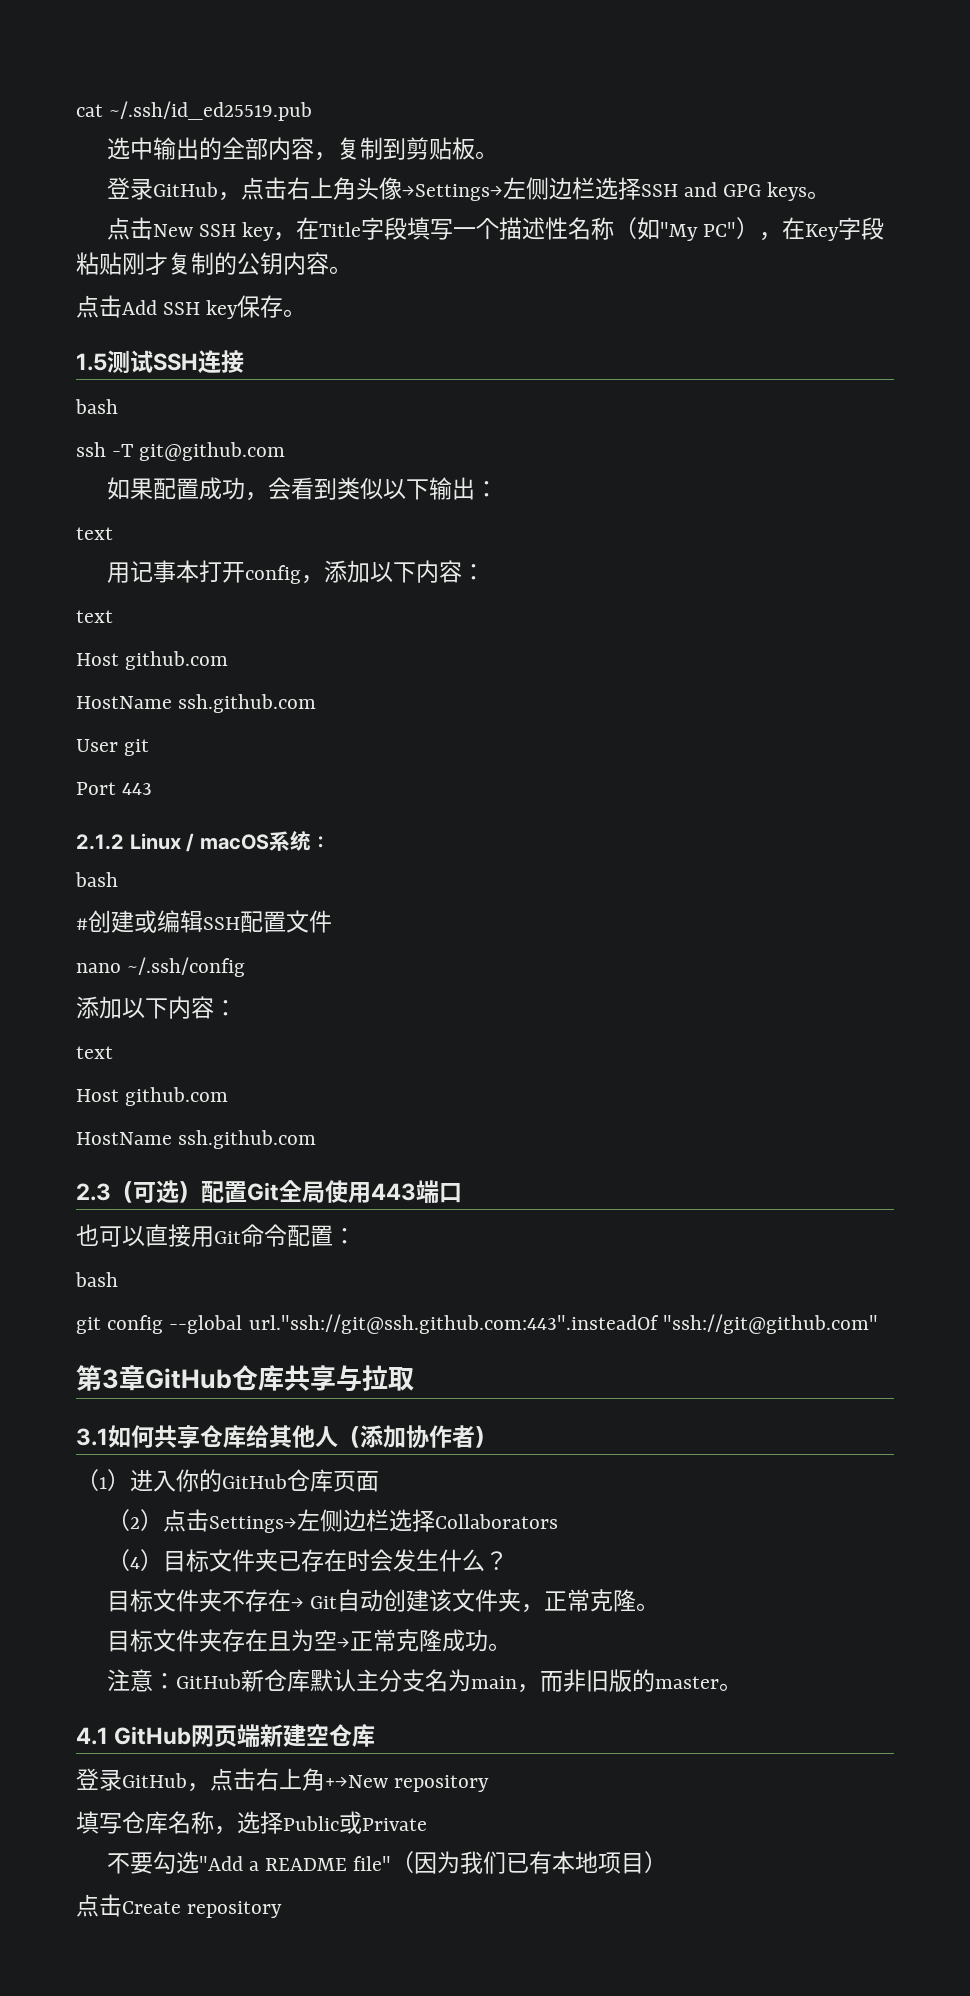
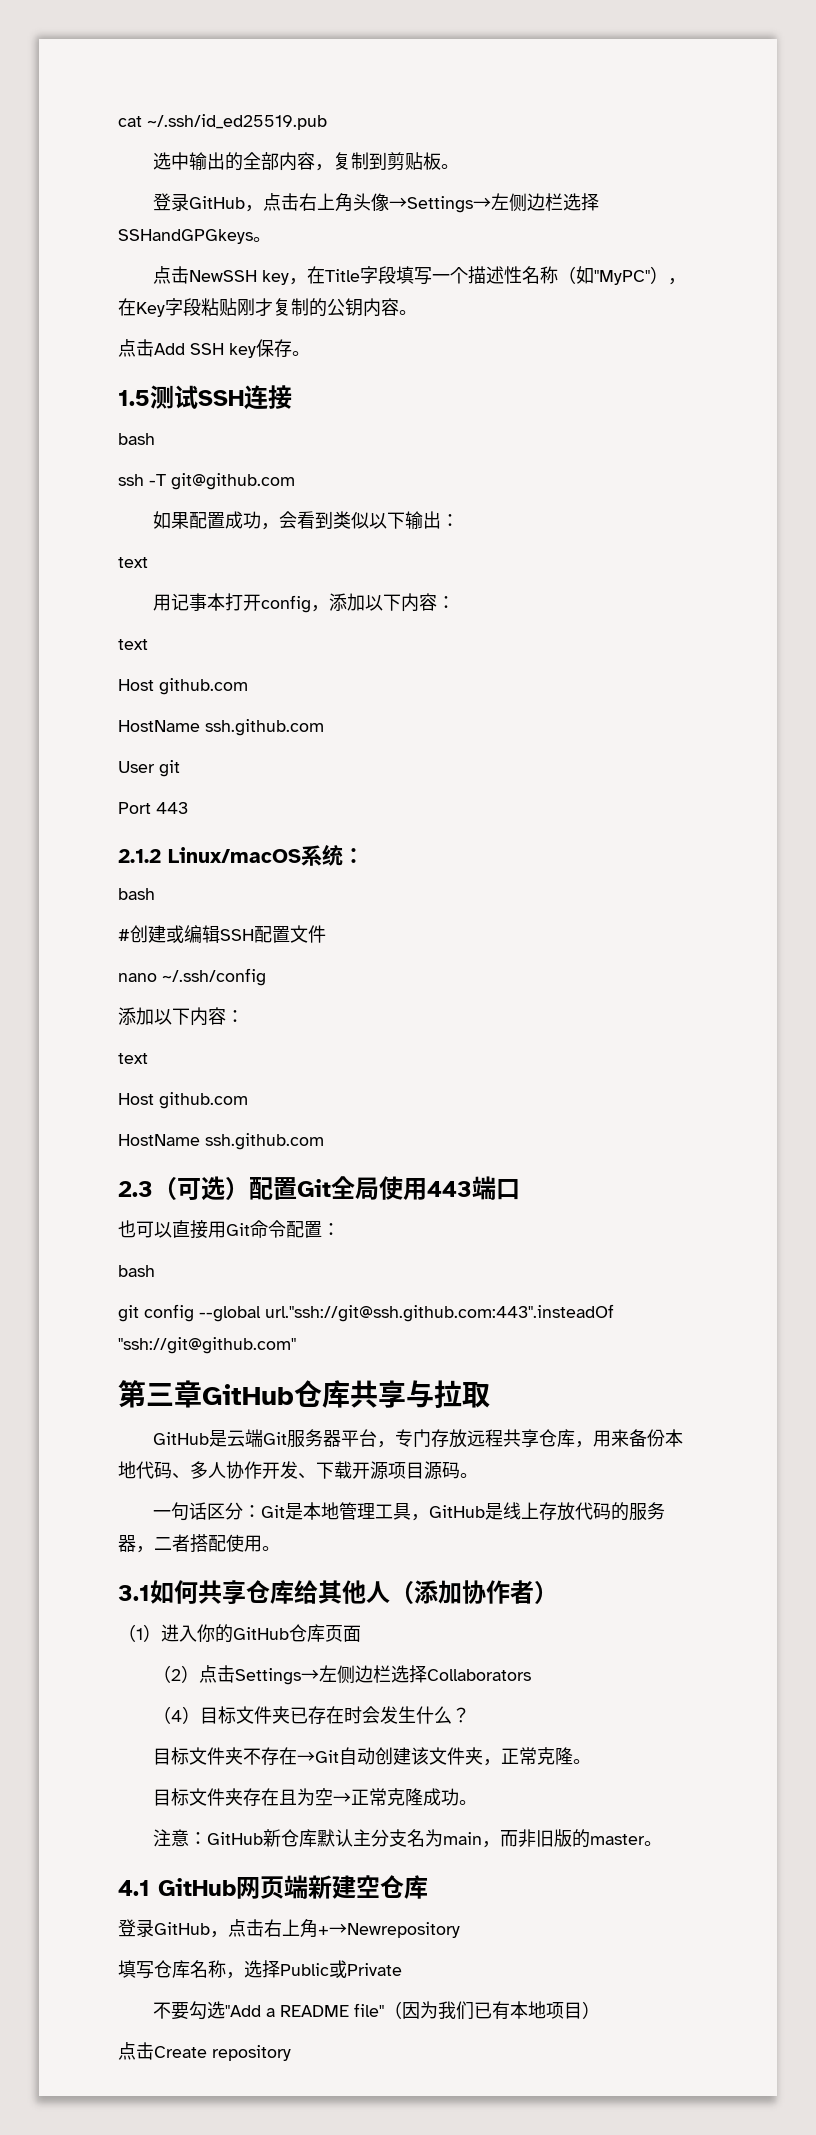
[640,182,831,201] [106,217,237,240] SSH and GPG keys。 // 点击New SSH -> [118,229,271,244] [152,266,257,284] SSHandGPGkeys。 // 点击NewSSH
[660,222,737,241] "My PC" -> [593,270,650,285] "MyPC"
[129,833,269,852] Linux / macOS -> [168,847,301,863] Linux/macOS
[102,1369,119,1389] 3 -> [146,1383,174,1406] 三
(414, 1379) none -> [152,1429,683,1448] [118,1461,478,1480] [152,1502,665,1521] [118,1534,280,1553] // GitHub是云端Git服务器平台，专门存放远程共享仓库，用来备份本地代码、多人协作开发、下载开源项目源码。 // 一句话区分：Git是本地管理工具，GitHub是线上存放代码的服务器，二者搭配使用。
[290,1596,338,1609] → Git -> [296,1750,339,1763] →Git
[325,1775,490,1792] +→New repository -> [318,1922,460,1938] +→Newrepository

